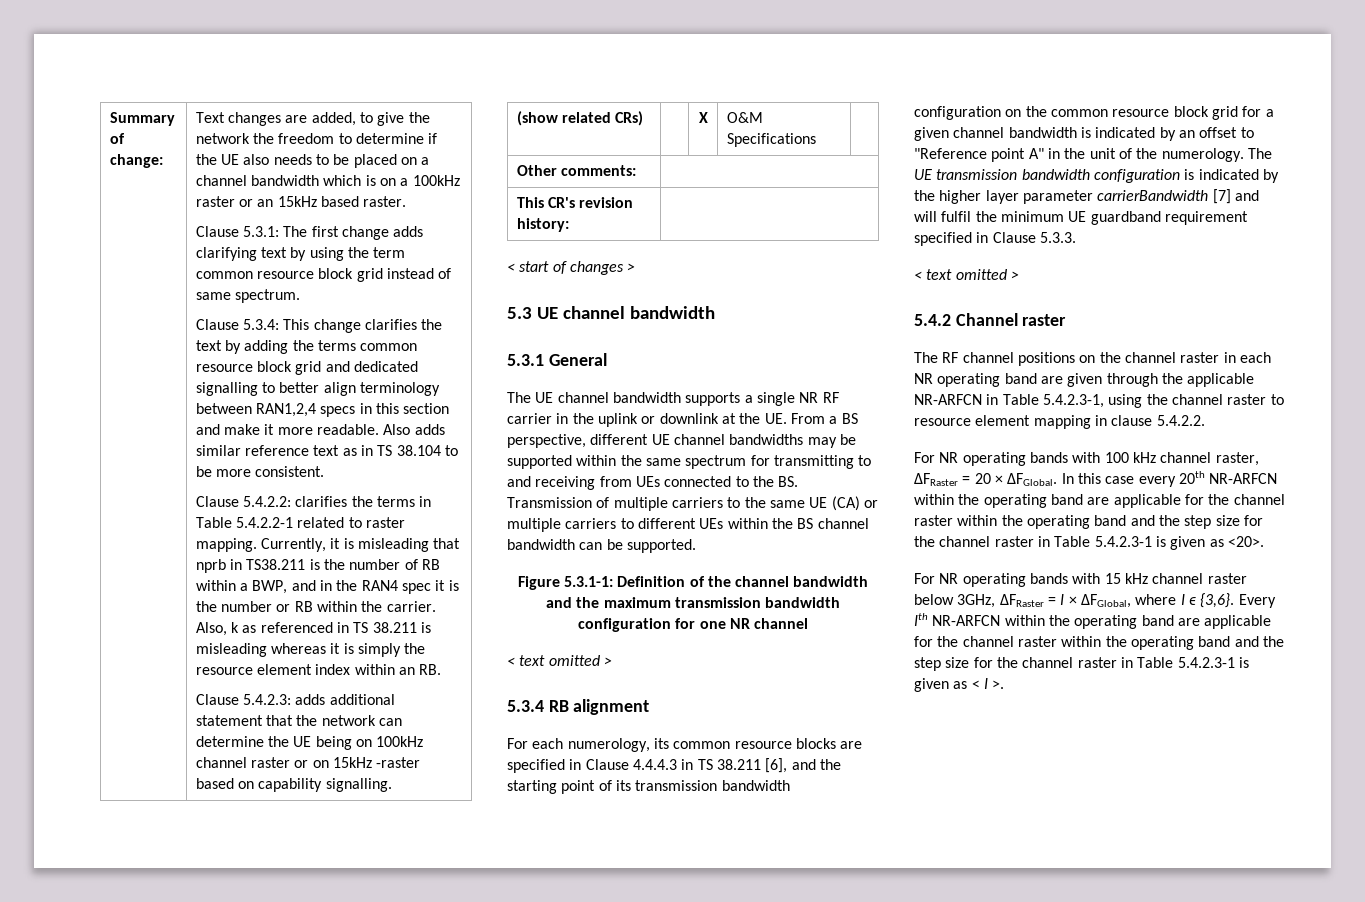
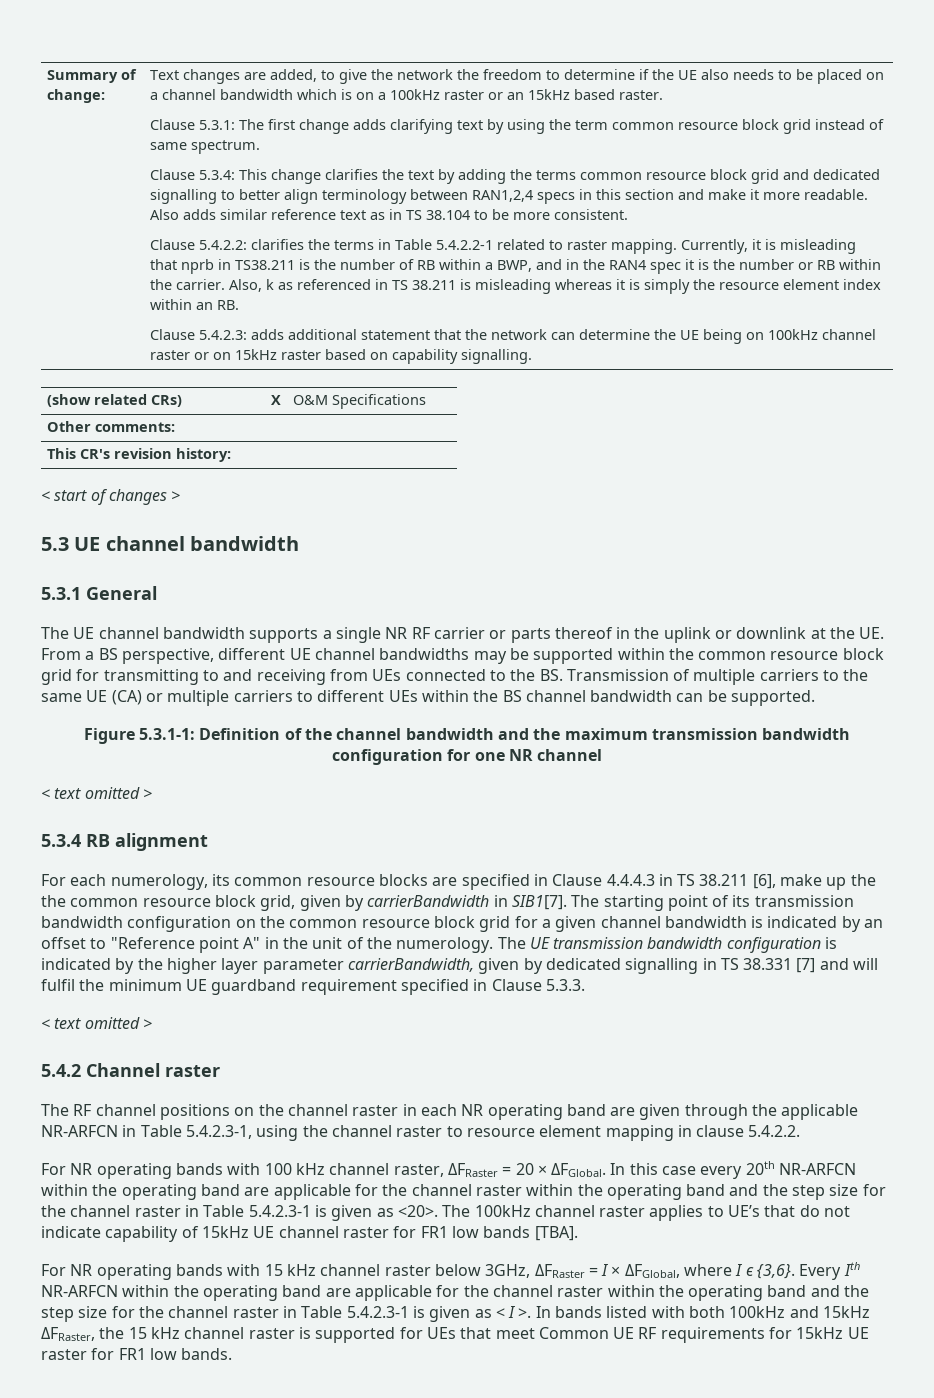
[376,757,421,768] -raster -> [281,350,322,360] raster
(552, 418) none -> [489,627,613,643] or parts thereof
[645,455,747,469] same spectrum -> [698,648,884,660] [41,669,72,685] common resource block grid
[791,759,841,770] and the -> [780,874,876,890] [41,895,600,911] make up the the common resource block grid, given by carrierBandwidth in SIB1[7]. The
[1097,190,1209,201] carrierBandwidth -> [347,958,793,974] carrierBandwidth, given by dedicated signalling in TS 38.331
(1264, 541) none -> [442,1205,851,1221] [41,1226,578,1242] The 100kHz channel raster applies to UE’s that do not indicate capability of 15kHz UE channel raster for FR1 low bands [TBA].
(1005, 684) none -> [535,1306,871,1318] [41,1327,869,1343] [41,1348,233,1360] In bands listed with both 100kHz and 15kHz ΔFRaster, the 15 kHz channel raster is supported for UEs that meet Common UE RF requirements for 15kHz UE raster for FR1 low bands.

